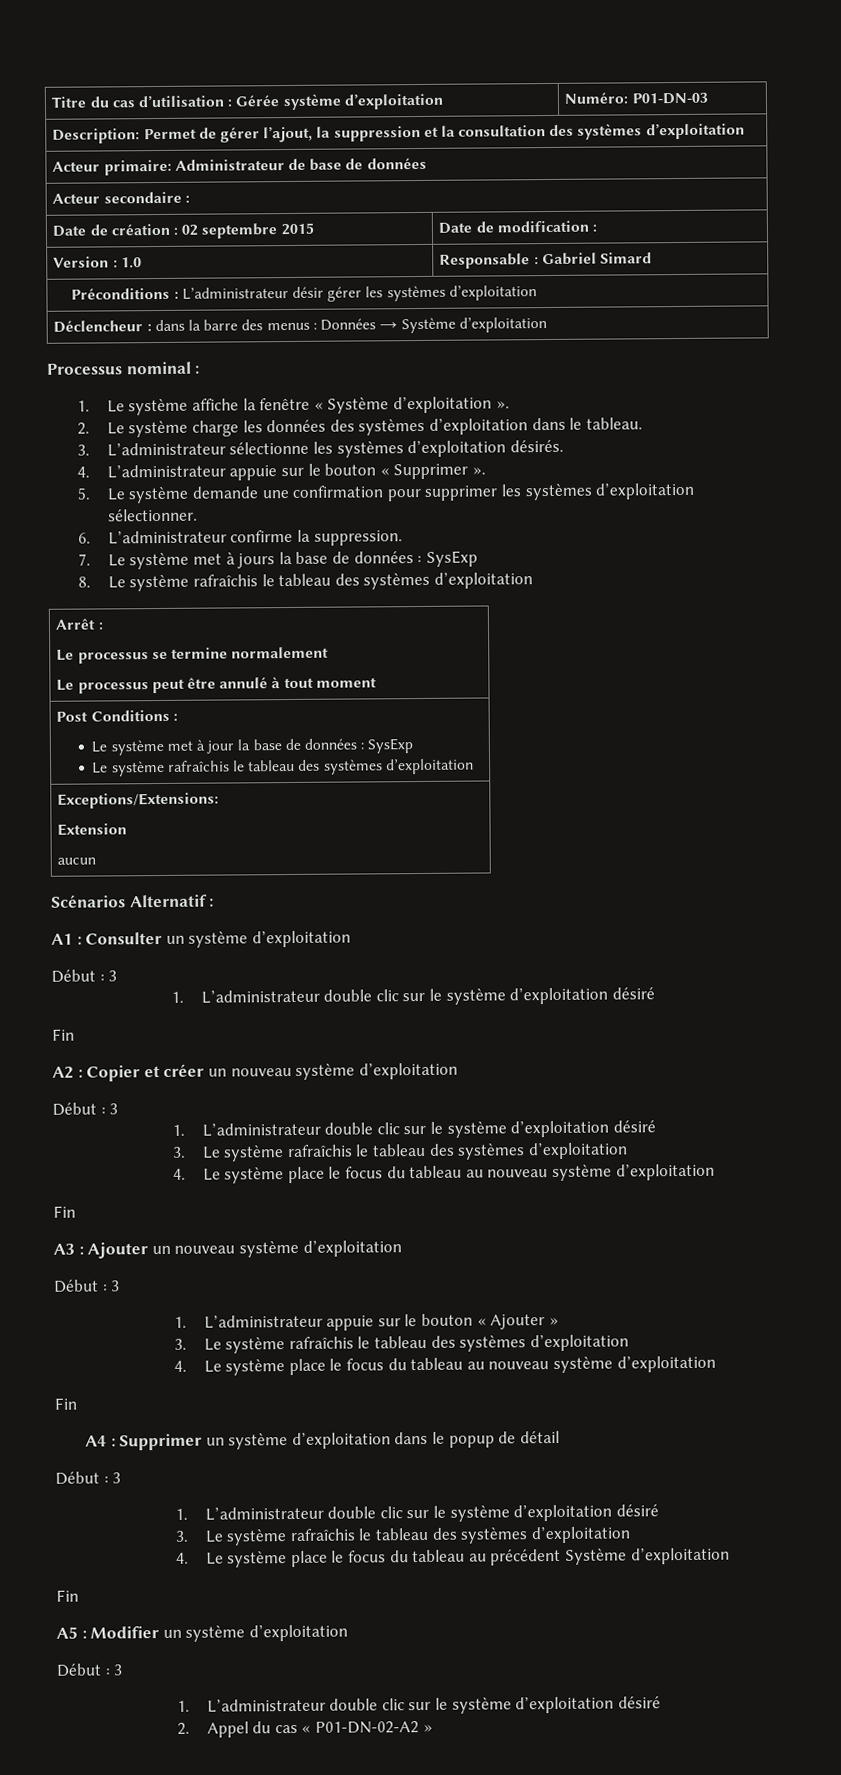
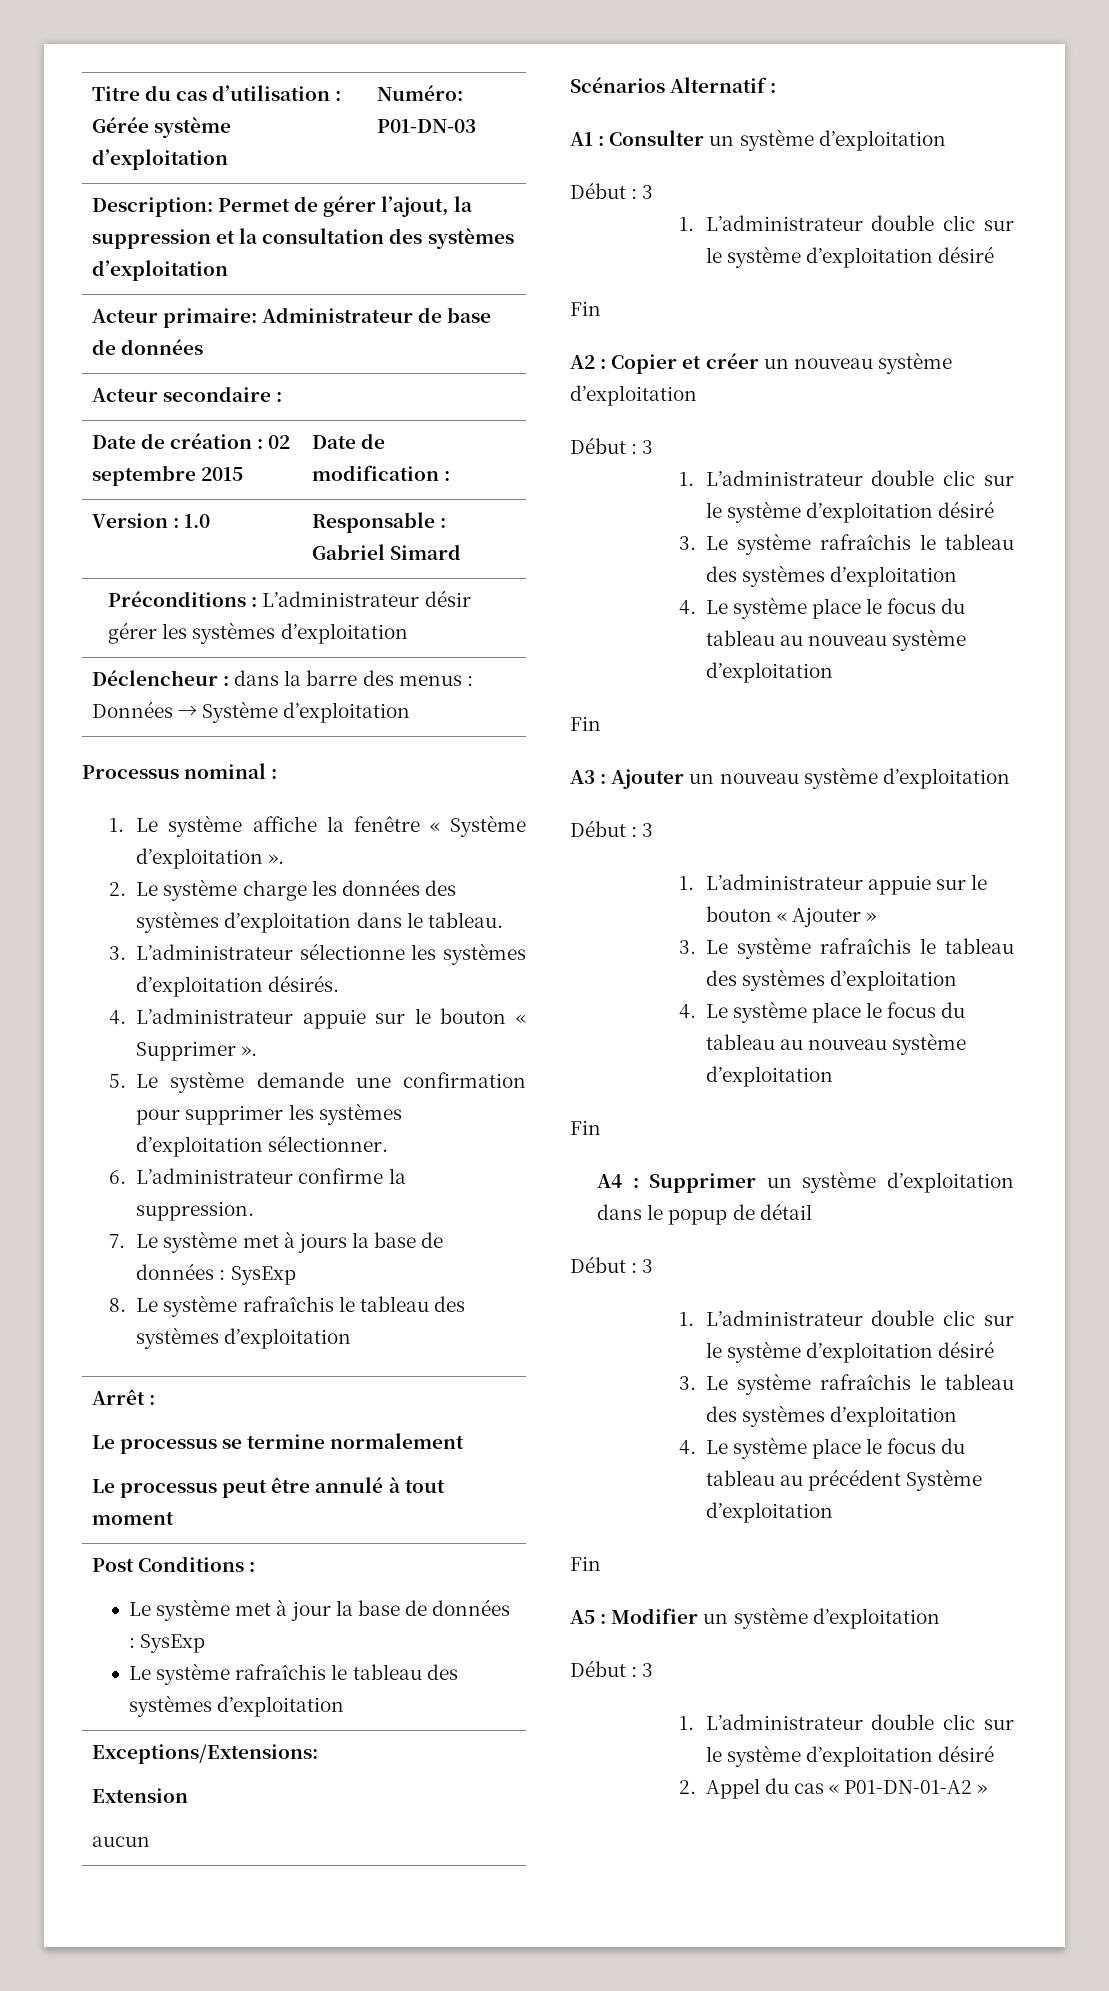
[315,1721,420,1734] P01-DN-02-A2 -> [844,1780,973,1794] P01-DN-01-A2

